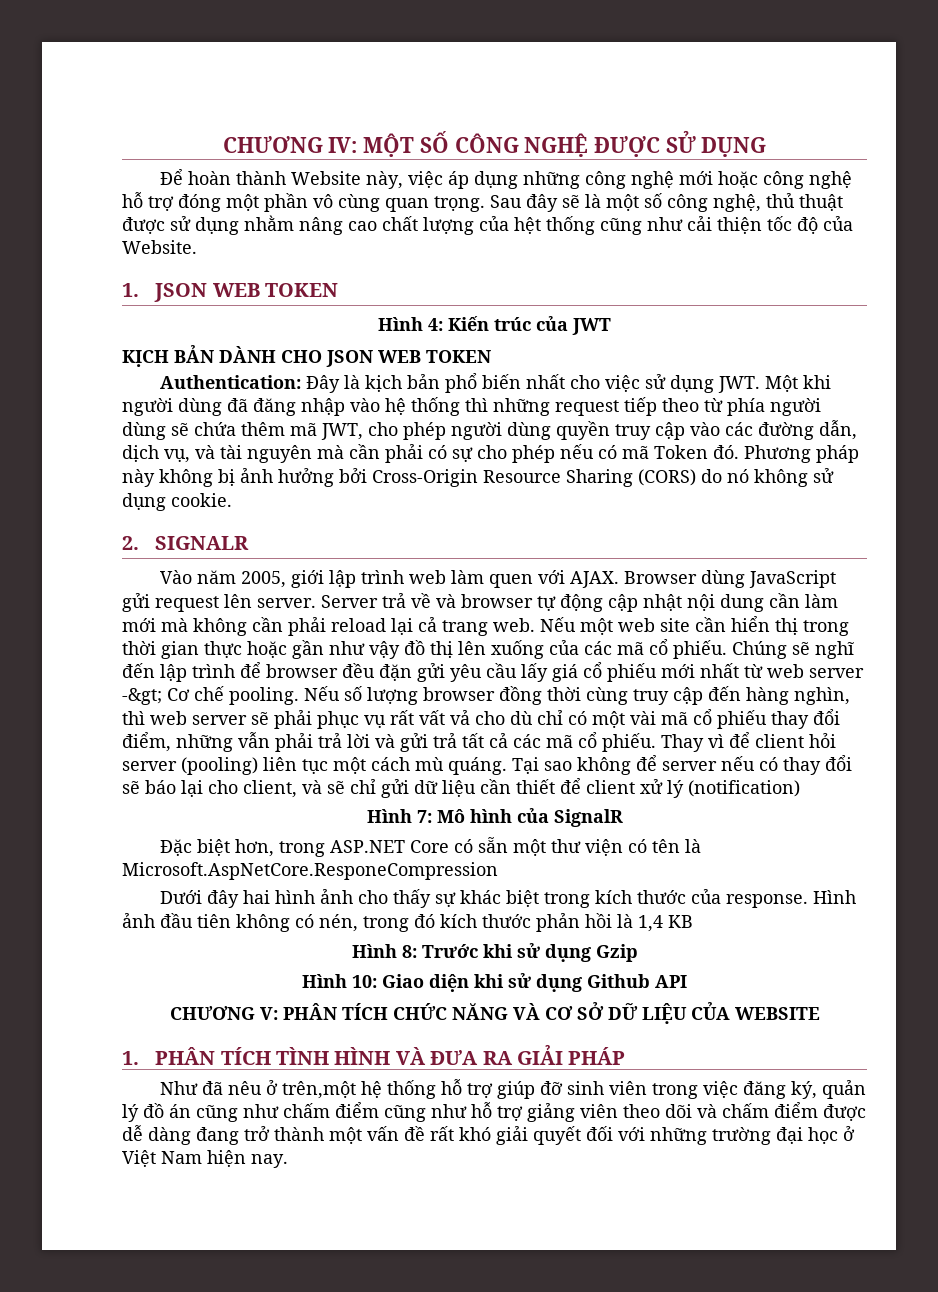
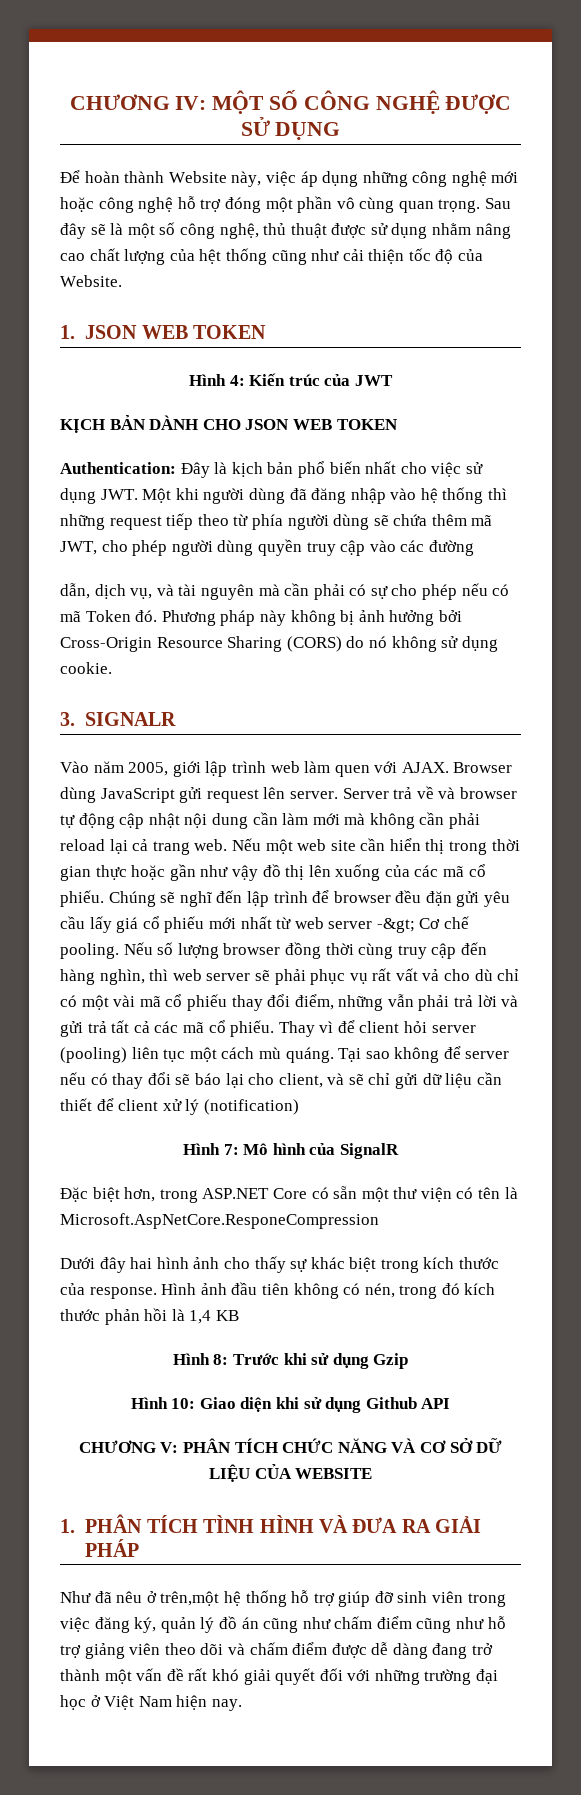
(814, 431) none -> (474, 548) //
[122,536,139,550] 2. -> [60,712,75,726] 3.

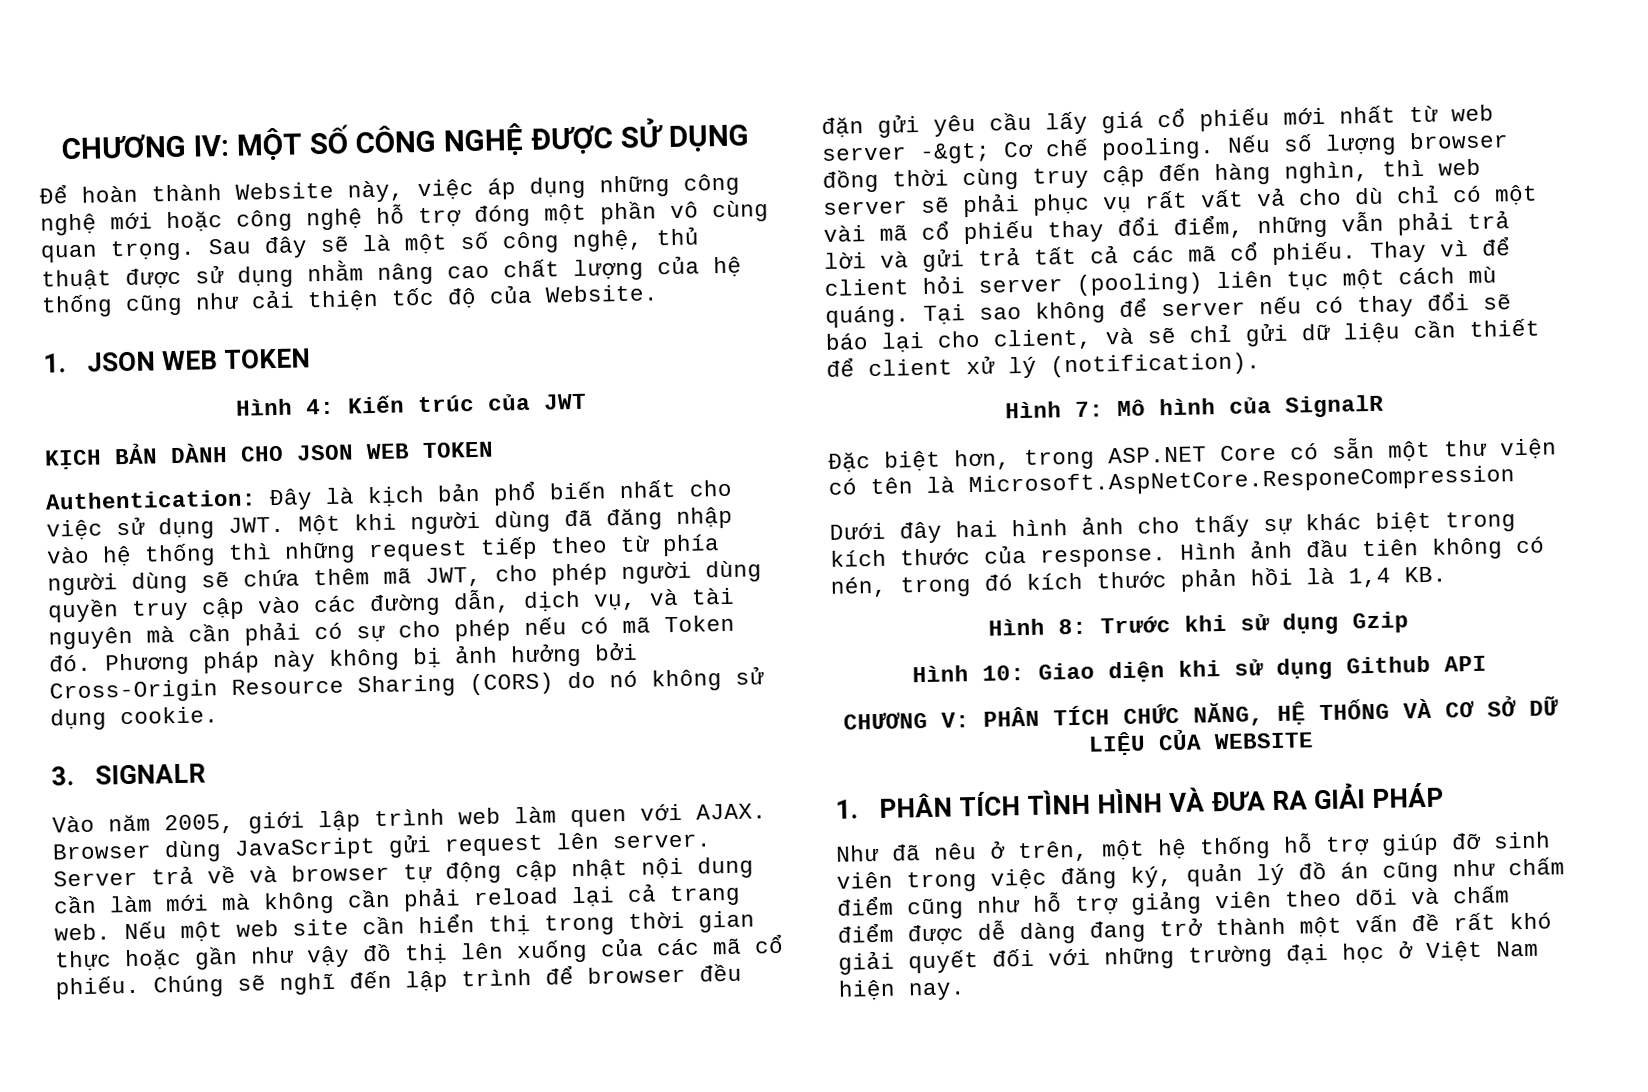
[199,249,222,264] hệt -> [713,256,742,278] hệ
(474, 548) // -> (441, 605) none
[203,1099,299,1115] (notification) -> [1050,352,1261,378] (notification).
[215,1310,239,1321] KB -> [1404,566,1447,583] KB.
[337,1438,387,1453] NĂNG -> [1192,698,1390,727] NĂNG, HỆ THỐNG
[160,1591,220,1606] trên,một -> [1017,839,1145,863] trên, một

